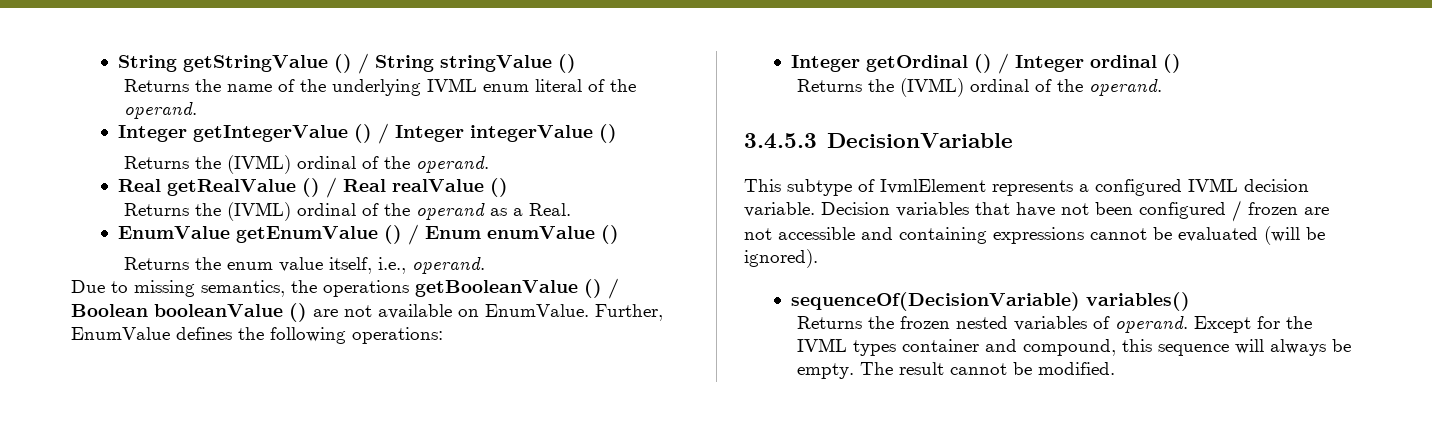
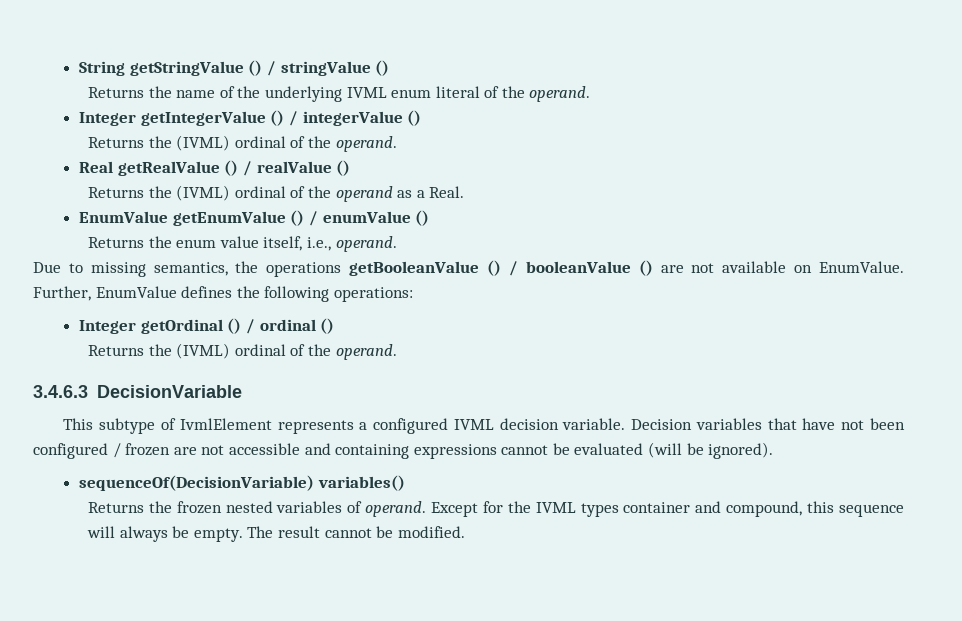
[375,55,435,72] String -> (276, 68) none
[395,125,465,142] Integer -> (298, 118) none
[343,179,387,192] Real -> (252, 168) none
[425,226,482,239] Enum -> (318, 218) none
[71,304,148,317] Boolean -> (518, 268) none
[1015,55,1085,72] Integer -> (255, 326) none
[744,133,817,149] 3.4.5.3 -> [33,385,88,398] 3.4.6.3

